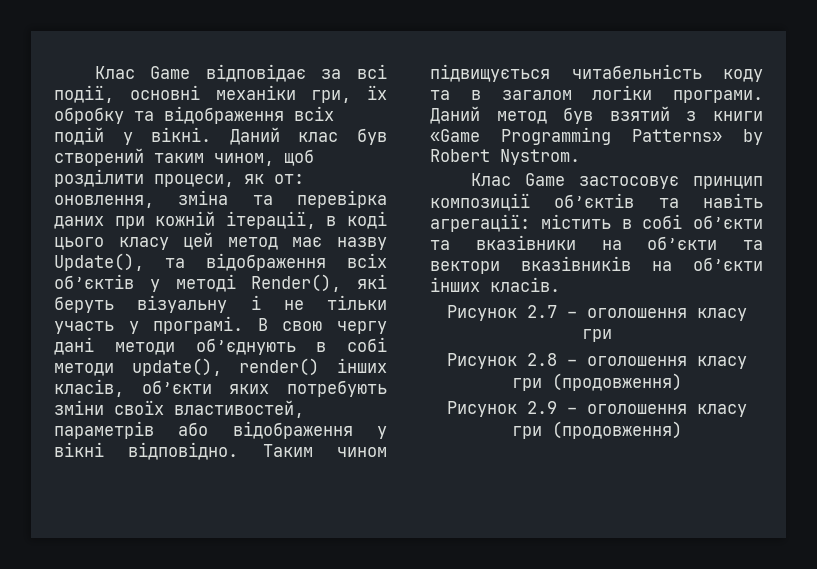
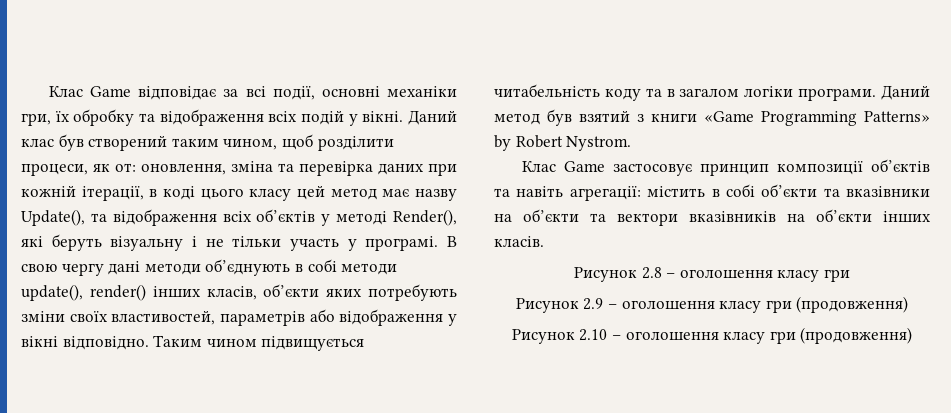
[446,305,747,321] [581,329,612,342] // Рисунок 2.7 – оголошення класу гри -> (544, 241) none
[551,373,682,391] (продовження) -> (850, 275) none
(682, 430) none -> [511,327,913,344] // Рисунок 2.10 – оголошення класу гри (продовження)

